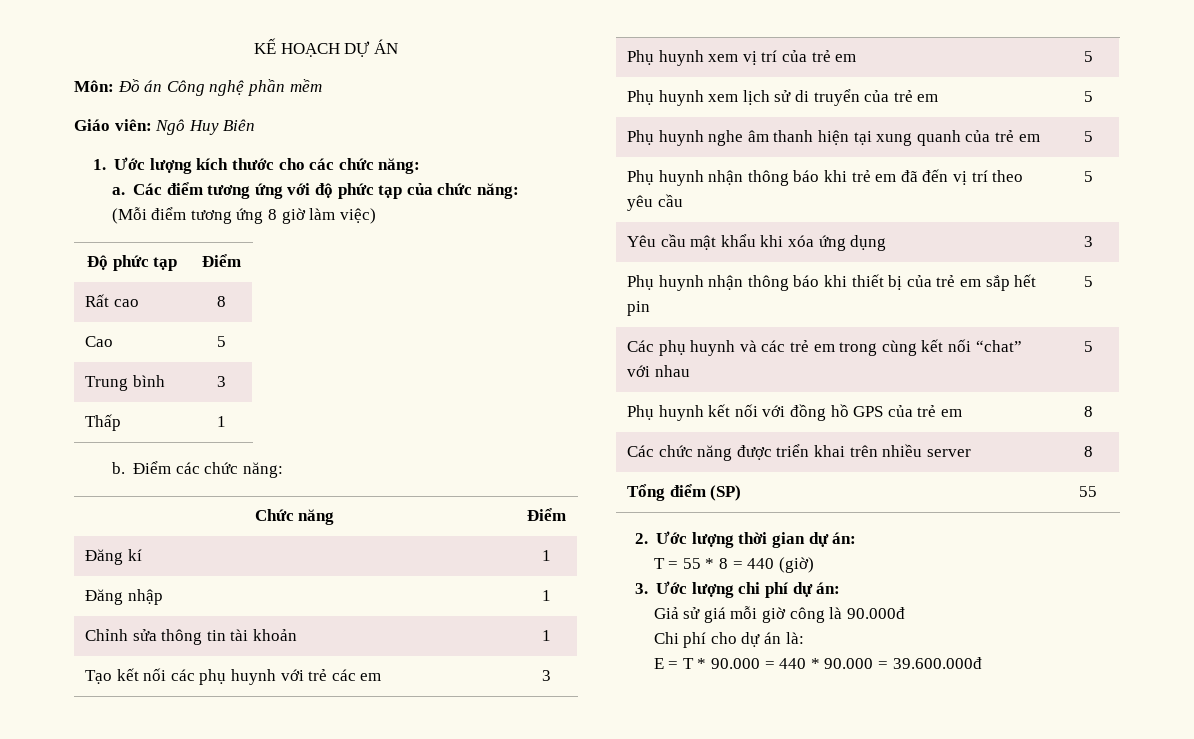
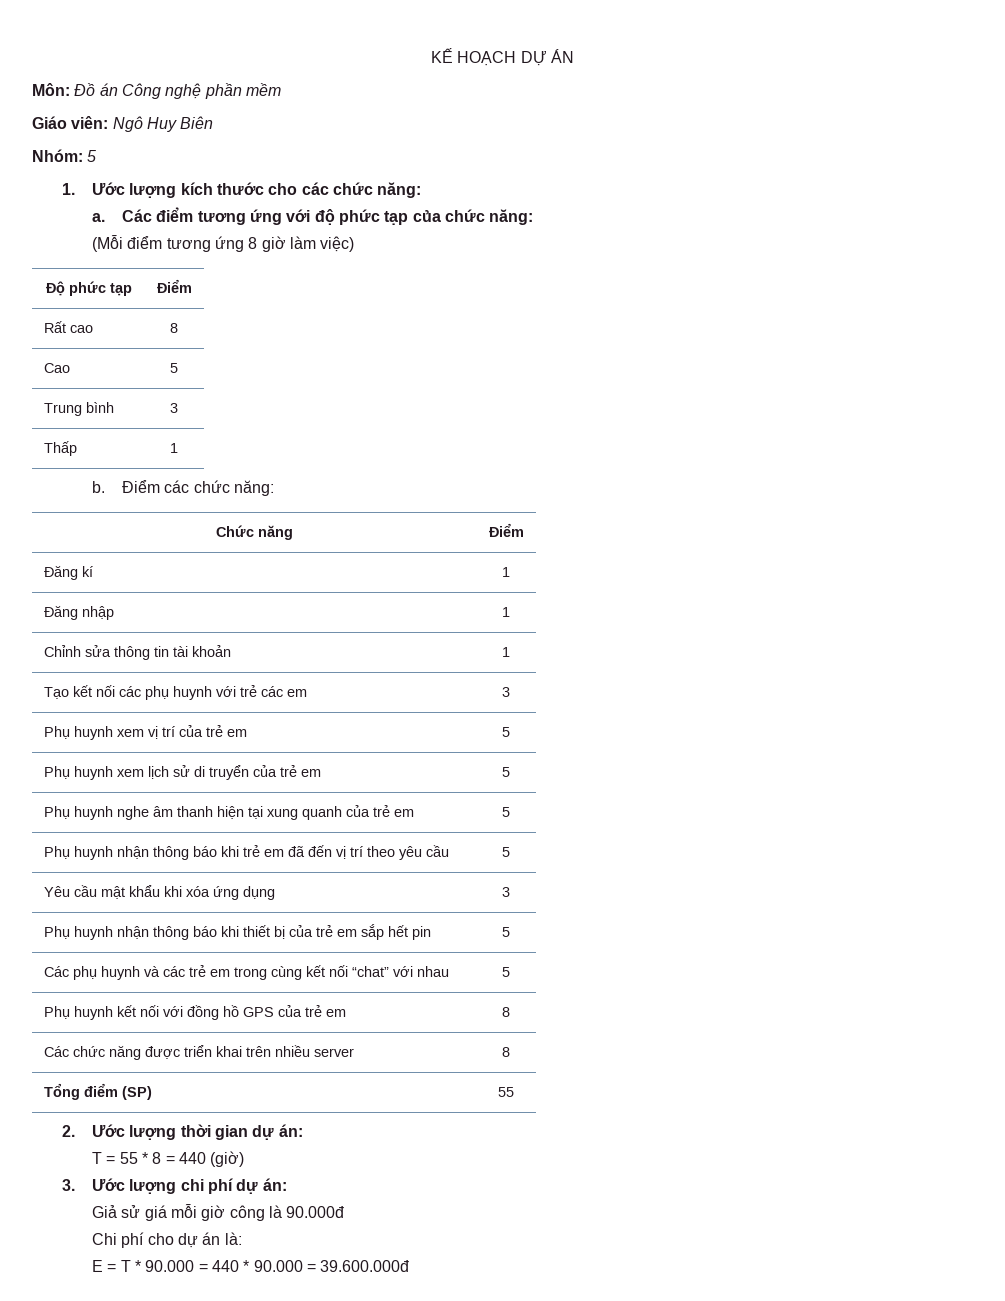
(256, 125) none -> [32,149,97,162] // Nhóm: 5

